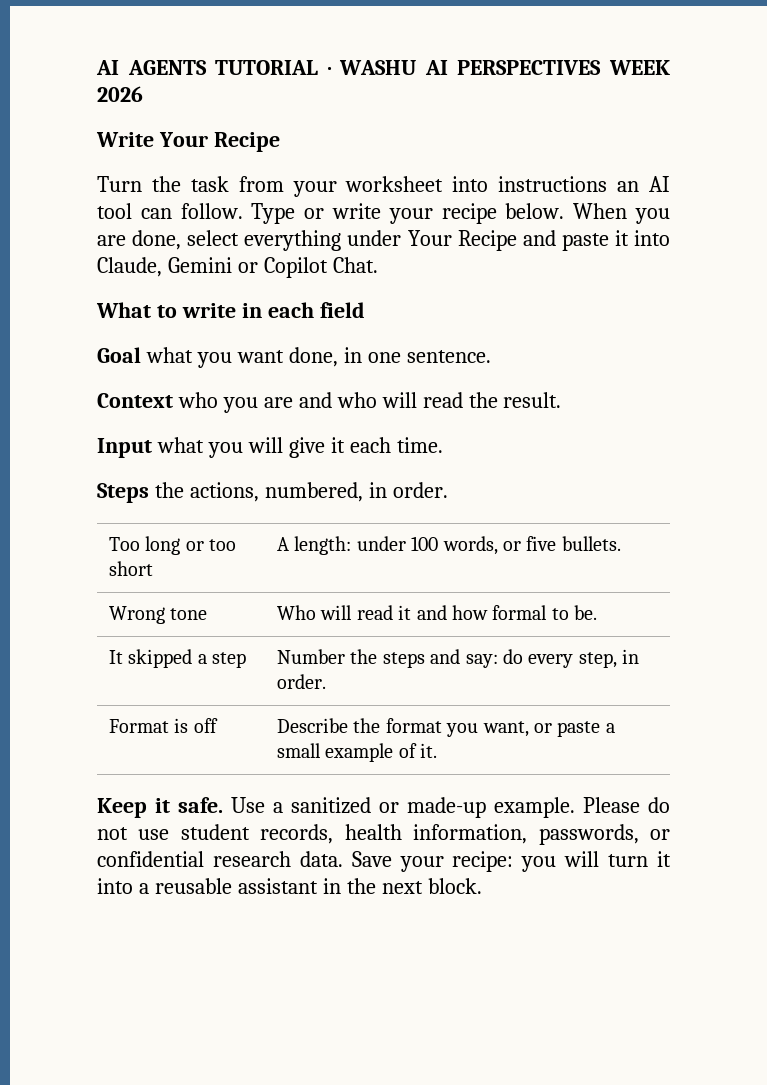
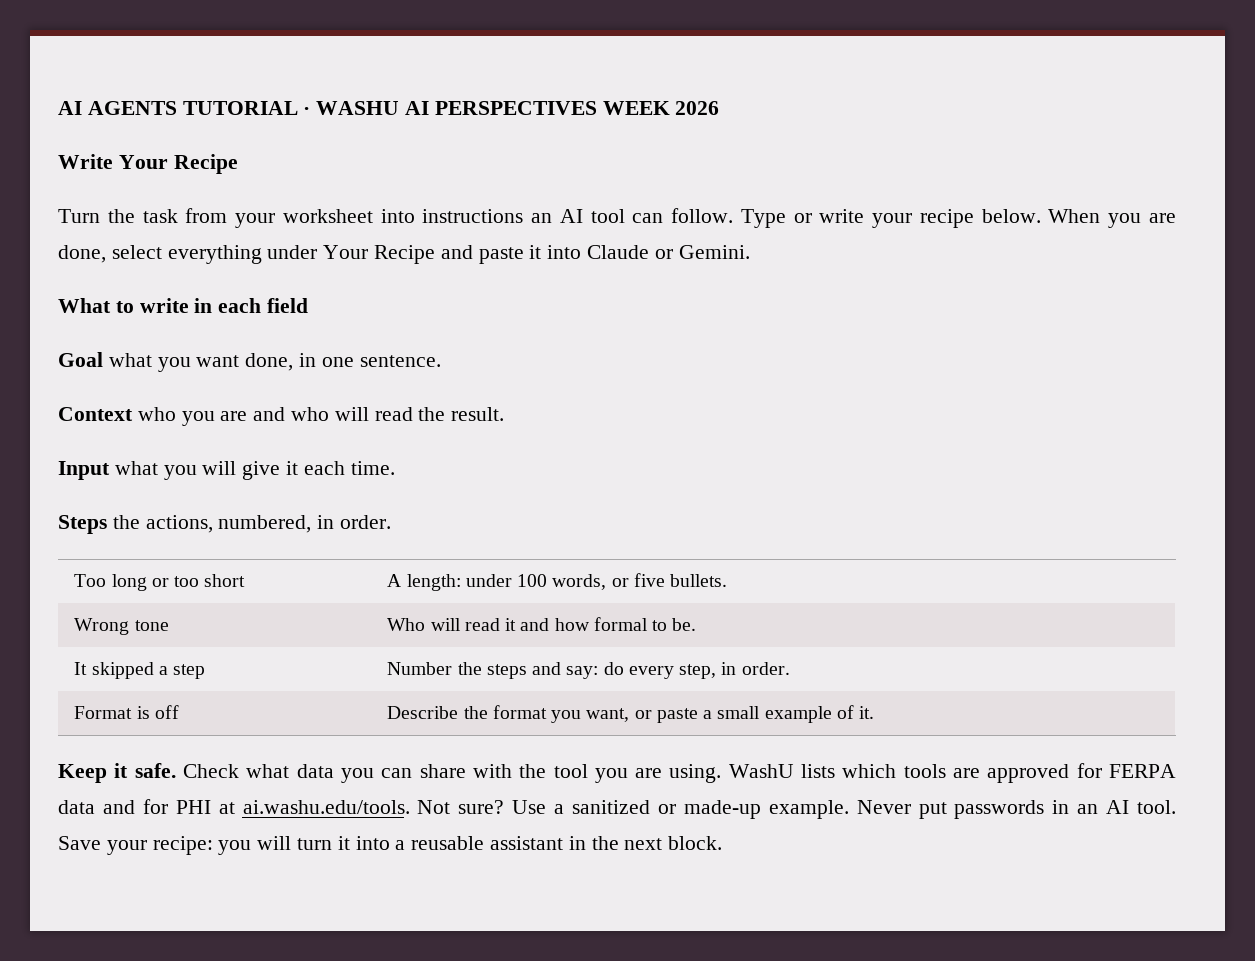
[97,257,378,278] Claude, Gemini or Copilot Chat. -> [587,245,750,259] Claude or Gemini.
(223, 805) none -> [182,763,1177,783] [58,799,505,814] Check what data you can share with the tool you are using. WashU lists which tools are approved for FERPA data and for PHI at ai.washu.edu/tools. Not sure?
[583,797,670,813] [97,824,670,845] [97,851,343,867] Please do not use student records, health information, passwords, or confidential research data. -> [856,800,1176,819] Never put passwords in an AI tool.

